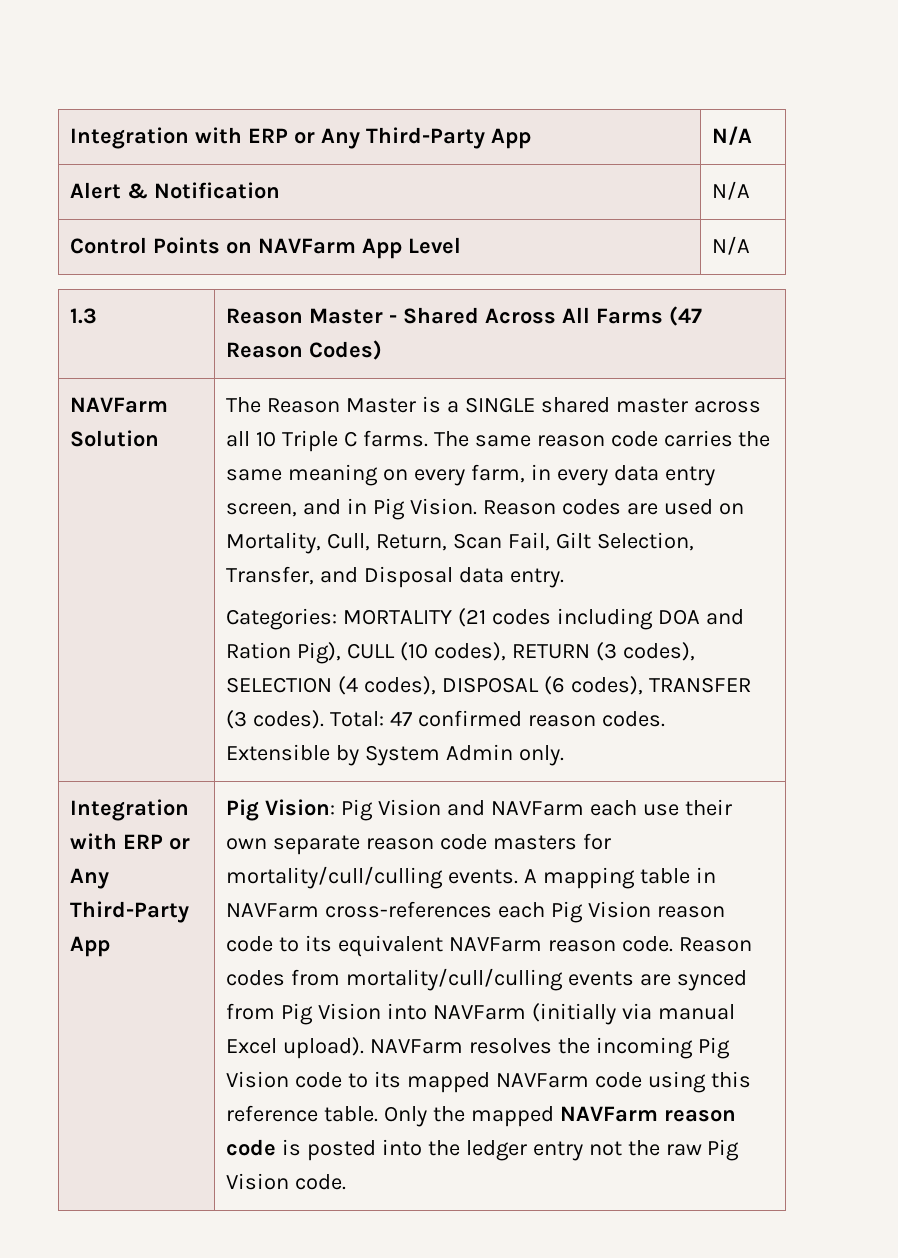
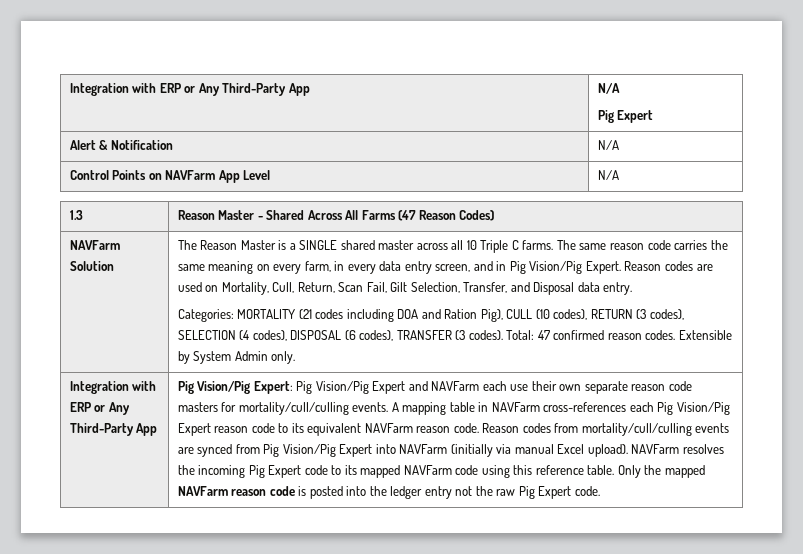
(753, 135) none -> [597,110,654,123] // Pig Expert
[409,498,477,515] Vision. -> [529,261,621,274] Vision/Pig Expert.
[265,799,441,821] Vision: Pig Vision -> [197,381,406,394] Vision/Pig Expert: Pig Vision/Pig Expert
[587,901,651,918] Vision -> [676,402,730,415] [177,423,211,436] Vision/Pig Expert
[317,1003,381,1020] Vision -> [282,444,373,457] Vision/Pig Expert
[226,1071,290,1088] Vision -> [268,465,302,478] Expert
[226,1173,290,1190] Vision -> [538,486,572,499] Expert

